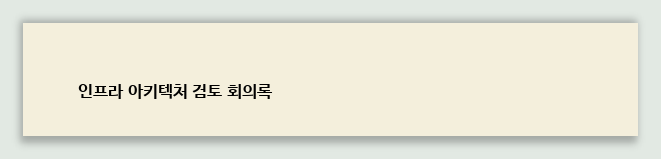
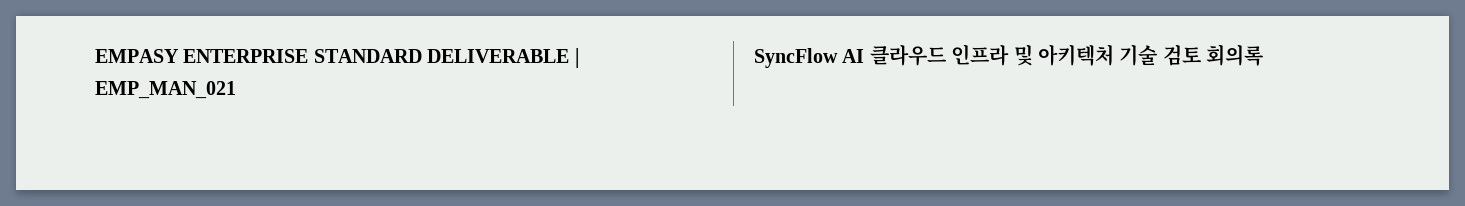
[78,84,188,99] 인프라 아키텍처 -> [95,48,579,68] [95,81,236,99] [754,44,1158,68] EMPASY ENTERPRISE STANDARD DELIVERABLE | EMP_MAN_021 // SyncFlow AI 클라우드 인프라 및 아키텍처 기술

